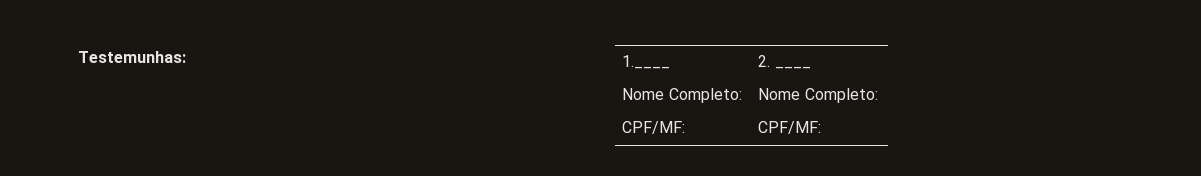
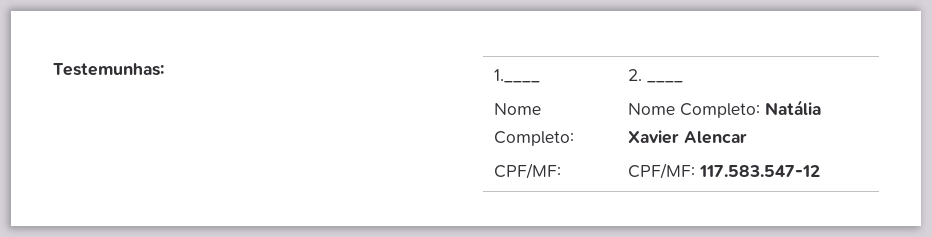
[758,121,822,134] // CPF/MF: -> [765,100,822,115] [628,130,748,144] [628,163,821,179] Natália Xavier Alencar // CPF/MF: 117.583.547-12

